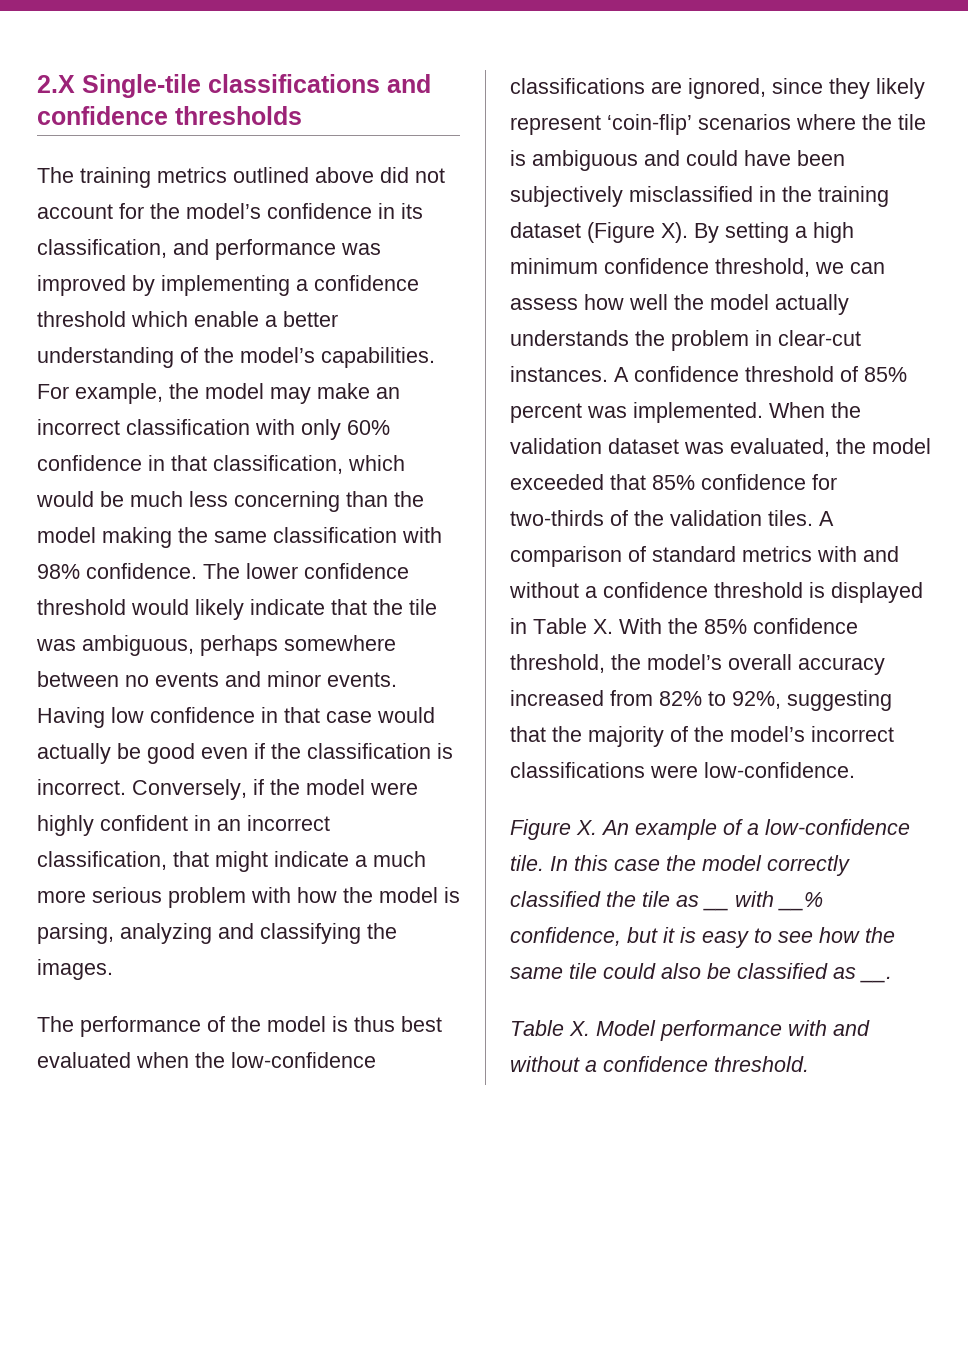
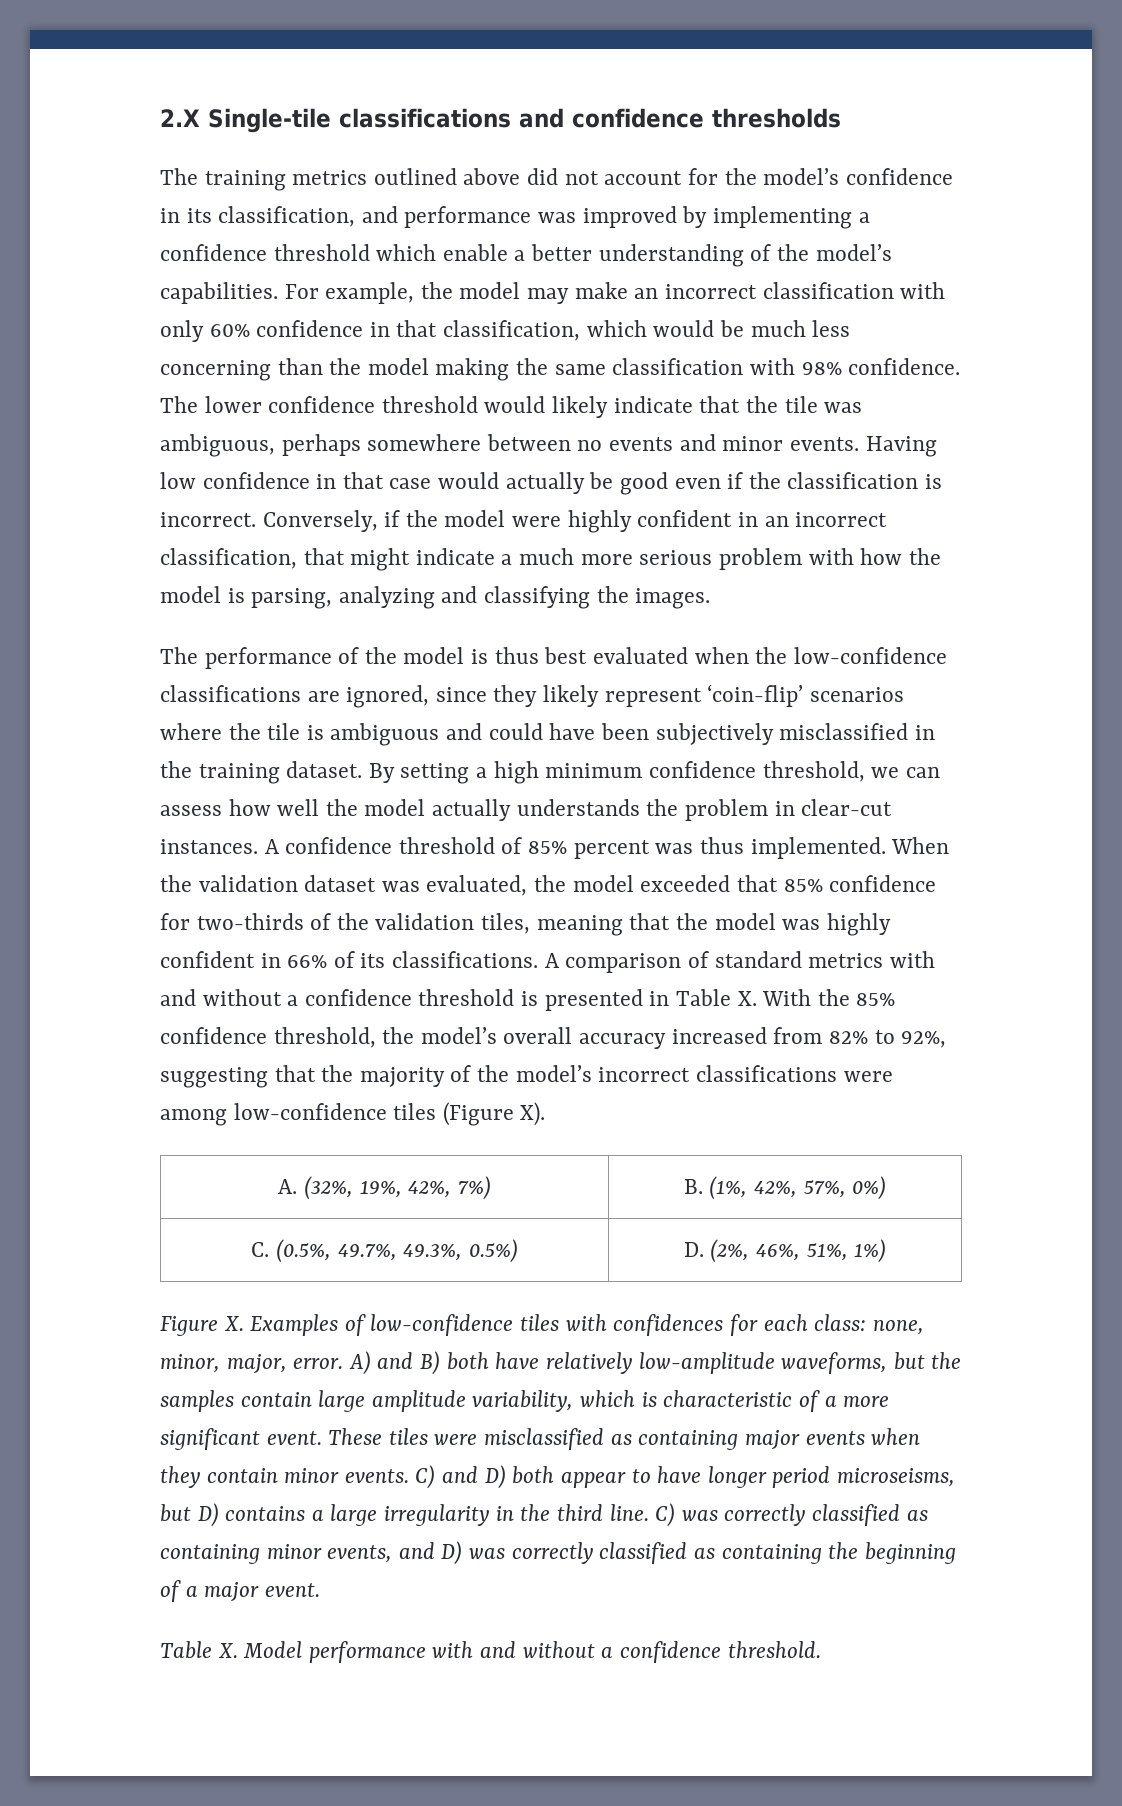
[510,222,688,243] dataset (Figure X). -> [286,761,363,778] dataset.
(627, 412) none -> [699,837,744,854] thus
[768,510,813,526] tiles. -> [481,913,891,936] [160,951,539,968] tiles, meaning that the model was highly confident in 66% of its classifications.
[831,582,923,603] displayed -> [544,989,643,1011] presented
[704,762,855,778] [510,819,910,840] [510,855,850,876] [510,891,699,907] [703,907,729,911] [735,891,823,911] [510,927,895,948] [510,963,892,983] low-confidence. // Figure X. An example of a low-confidence tile. In this case the model correctly classified the tile as __ with __% confidence, but it is easy to see how the same tile could also be classified as __. -> [160,1102,546,1126] [278,1176,491,1200] [683,1176,887,1200] [251,1239,518,1263] [683,1239,887,1263] [160,1314,924,1336] [160,1351,962,1375] [160,1390,890,1412] [160,1428,921,1450] [160,1465,955,1489] [160,1503,928,1527] [160,1541,956,1565] [160,1580,320,1602] among low-confidence tiles (Figure X). // A. (32%, 19%, 42%, 7%) | B. (1%, 42%, 57%, 0%) // C. (0.5%, 49.7%, 49.3%, 0.5%) | D. (2%, 46%, 51%, 1%) // Figure X. Examples of low-confidence tiles with confidences for each class: none, minor, major, error. A) and B) both have relatively low-amplitude waveforms, but the samples contain large amplitude variability, which is characteristic of a more significant event. These tiles were misclassified as containing major events when they contain minor events. C) and D) both appear to have longer period microseisms, but D) contains a large irregularity in the third line. C) was correctly classified as containing minor events, and D) was correctly classified as containing the beginning of a major event.

